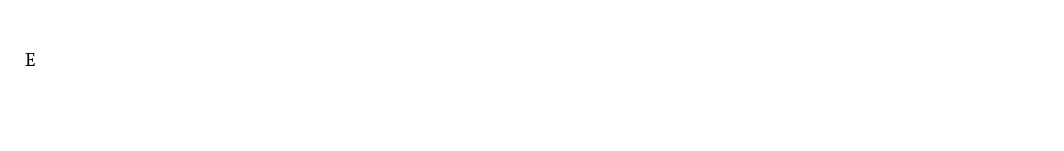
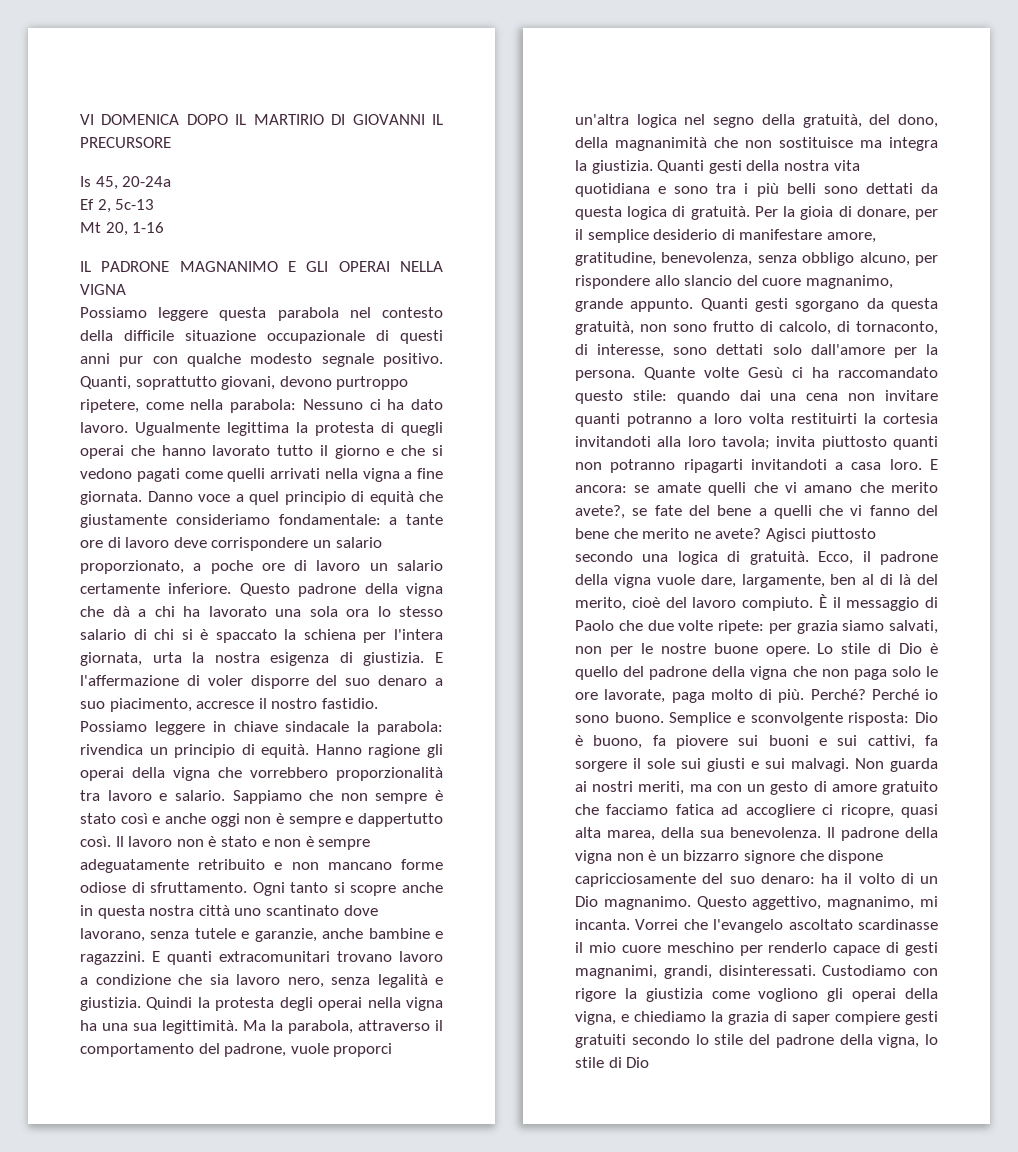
[25,53,35,66] E -> [80,114,443,125] [80,137,171,148] [80,176,172,190] [80,199,155,213] [80,222,165,236] [80,261,443,272] [80,284,126,295] [80,307,443,321] [80,330,443,344] [80,353,443,367] [80,376,409,390] [80,399,444,413] [80,422,443,436] [80,445,443,459] [80,468,443,482] [80,491,443,505] [80,514,443,528] [80,537,382,551] [80,560,443,574] [80,583,443,597] [80,606,443,617] [80,629,443,643] [80,652,443,666] [80,675,443,689] [80,698,378,712] [80,721,443,735] [80,744,443,758] [80,767,443,781] [80,790,443,804] [80,813,443,827] [80,836,371,850] [80,859,443,873] [80,882,443,896] [80,905,378,919] [80,928,443,942] [80,951,443,965] [80,974,443,988] [80,997,443,1011] [80,1020,443,1034] [80,1043,393,1057] [575,114,938,128] [575,137,938,151] [575,160,860,174] [575,183,938,197] [575,206,938,220] [575,229,876,243] [575,252,938,266] [575,275,893,289] [575,298,938,312] [575,321,938,335] [575,344,938,358] [575,367,938,381] [575,390,938,404] [575,413,938,427] [575,436,938,450] [575,459,938,473] [575,482,938,496] [575,505,938,519] [575,528,876,542] [575,551,938,565] [575,574,939,588] [575,594,938,611] [575,620,938,634] [575,643,938,657] [575,666,938,680] [575,689,938,703] [575,712,938,726] [575,735,938,749] [575,758,938,772] [575,781,938,795] [575,804,938,818] [575,827,938,841] [575,850,884,864] [575,873,938,887] [575,896,938,910] [575,919,938,933] [575,942,938,956] [575,965,938,979] [575,988,938,1002] [575,1011,938,1025] [575,1034,938,1048] [575,1057,650,1068] VI DOMENICA DOPO IL MARTIRIO DI GIOVANNI IL PRECURSORE // Is 45, 20-24a // Ef 2, 5c-13 // Mt 20, 1-16 // IL PADRONE MAGNANIMO E GLI OPERAI NELLA VIGNA // Possiamo leggere questa parabola nel contesto della difficile situazione occupazionale di questi anni pur con qualche modesto segnale positivo. Quanti, soprattutto giovani, devono purtroppo ripetere, come nella parabola: Nessuno ci ha dato lavoro. Ugualmente legittima la protesta di quegli operai che hanno lavorato tutto il giorno e che si vedono pagati come quelli arrivati nella vigna a fine giornata. Danno voce a quel principio di equità che giustamente consideriamo fondamentale: a tante ore di lavoro deve corrispondere un salario proporzionato, a poche ore di lavoro un salario certamente inferiore. Questo padrone della vigna che dà a chi ha lavorato una sola ora lo stesso salario di chi si è spaccato la schiena per l'intera giornata, urta la nostra esigenza di giustizia. E l'affermazione di voler disporre del suo denaro a suo piacimento, accresce il nostro fastidio. Possiamo leggere in chiave sindacale la parabola: rivendica un principio di equità. Hanno ragione gli operai della vigna che vorrebbero proporzionalità tra lavoro e salario. Sappiamo che non sempre è stato così e anche oggi non è sempre e dappertutto così. Il lavoro non è stato e non è sempre adeguatamente retribuito e non mancano forme odiose di sfruttamento. Ogni tanto si scopre anche in questa nostra città uno scantinato dove lavorano, senza tutele e garanzie, anche bambine e ragazzini. E quanti extracomunitari trovano lavoro a condizione che sia lavoro nero, senza legalità e giustizia. Quindi la protesta degli operai nella vigna ha una sua legittimità. Ma la parabola, attraverso il comportamento del padrone, vuole proporci un'altra logica nel segno della gratuità, del dono, della magnanimità che non sostituisce ma integra la giustizia. Quanti gesti della nostra vita quotidiana e sono tra i più belli sono dettati da questa logica di gratuità. Per la gioia di donare, per il semplice desiderio di manifestare amore, gratitudine, benevolenza, senza obbligo alcuno, per rispondere allo slancio del cuore magnanimo, grande appunto. Quanti gesti sgorgano da questa gratuità, non sono frutto di calcolo, di tornaconto, di interesse, sono dettati solo dall'amore per la persona. Quante volte Gesù ci ha raccomandato questo stile: quando dai una cena non invitare quanti potranno a loro volta restituirti la cortesia invitandoti alla loro tavola; invita piuttosto quanti non potranno ripagarti invitandoti a casa loro. E ancora: se amate quelli che vi amano che merito avete?, se fate del bene a quelli che vi fanno del bene che merito ne avete? Agisci piuttosto secondo una logica di gratuità. Ecco, il padrone della vigna vuole dare, largamente, ben al di là del merito, cioè del lavoro compiuto. È il messaggio di Paolo che due volte ripete: per grazia siamo salvati, non per le nostre buone opere. Lo stile di Dio è quello del padrone della vigna che non paga solo le ore lavorate, paga molto di più. Perché? Perché io sono buono. Semplice e sconvolgente risposta: Dio è buono, fa piovere sui buoni e sui cattivi, fa sorgere il sole sui giusti e sui malvagi. Non guarda ai nostri meriti, ma con un gesto di amore gratuito che facciamo fatica ad accogliere ci ricopre, quasi alta marea, della sua benevolenza. Il padrone della vigna non è un bizzarro signore che dispone capricciosamente del suo denaro: ha il volto di un Dio magnanimo. Questo aggettivo, magnanimo, mi incanta. Vorrei che l'evangelo ascoltato scardinasse il mio cuore meschino per renderlo capace di gesti magnanimi, grandi, disinteressati. Custodiamo con rigore la giustizia come vogliono gli operai della vigna, e chiediamo la grazia di saper compiere gesti gratuiti secondo lo stile del padrone della vigna, lo stile di Dio

